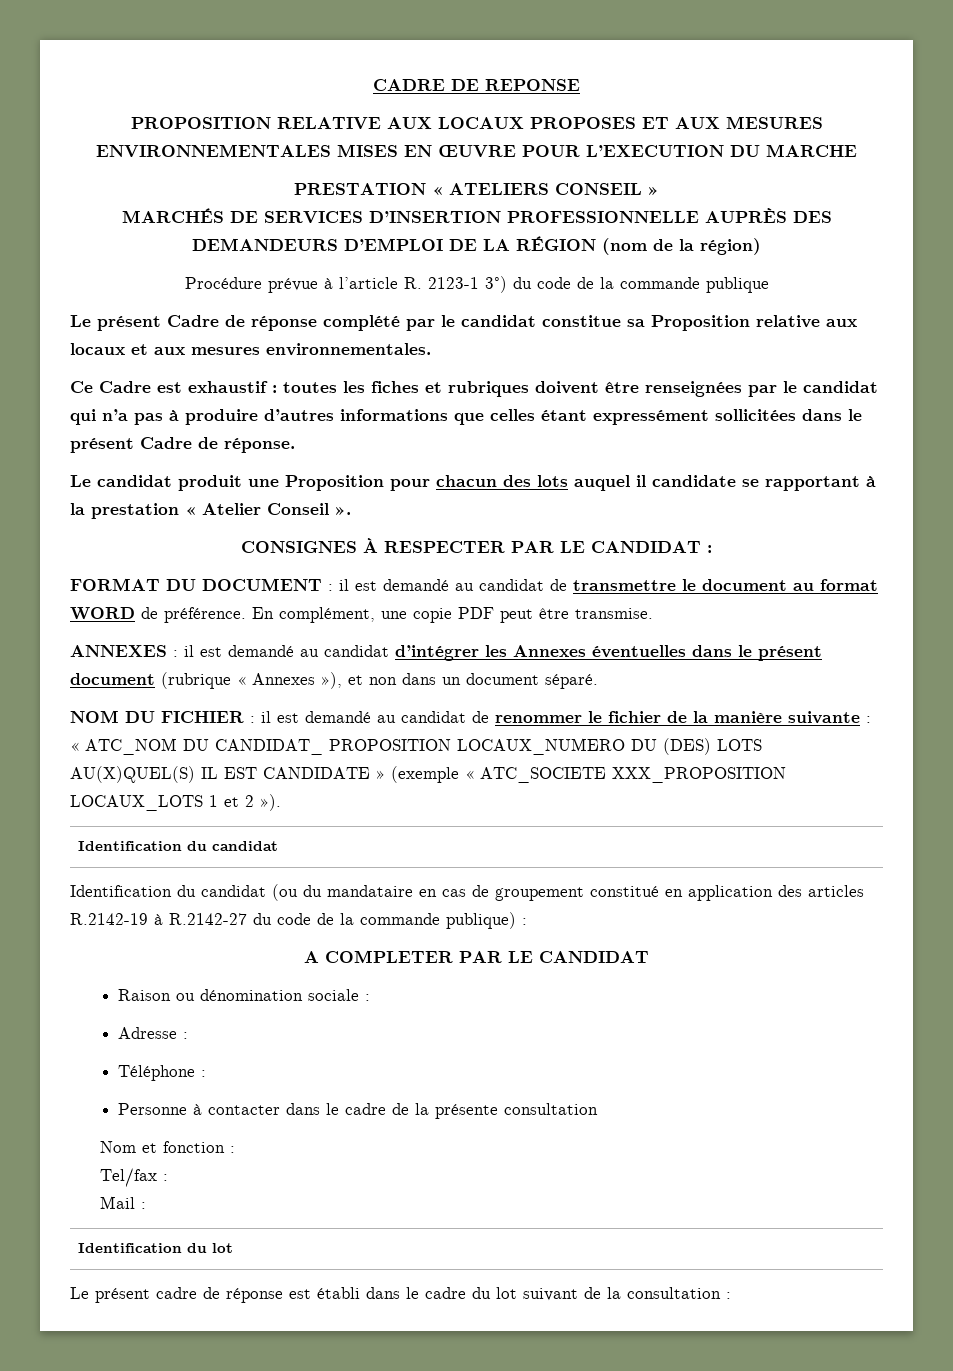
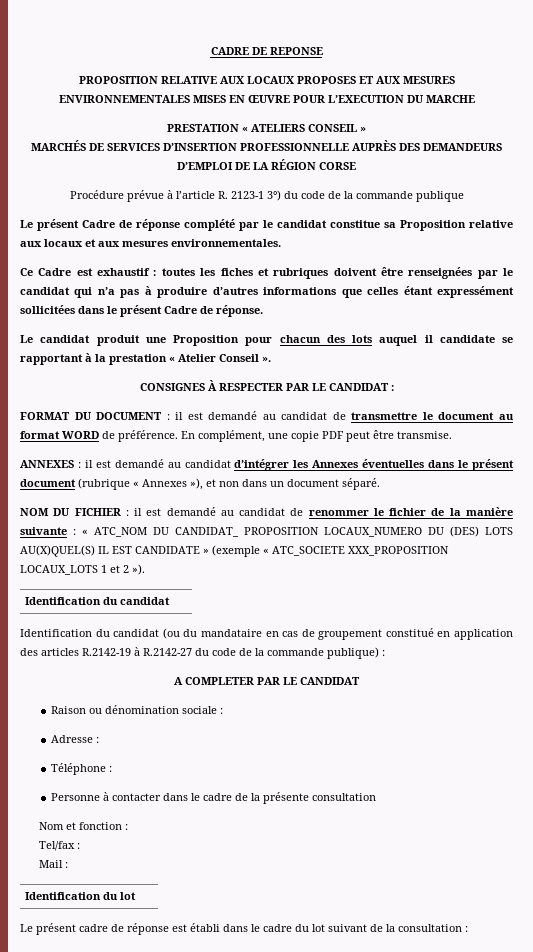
[602,238,761,255] (nom de la région) -> [319,162,356,170] CORSE

